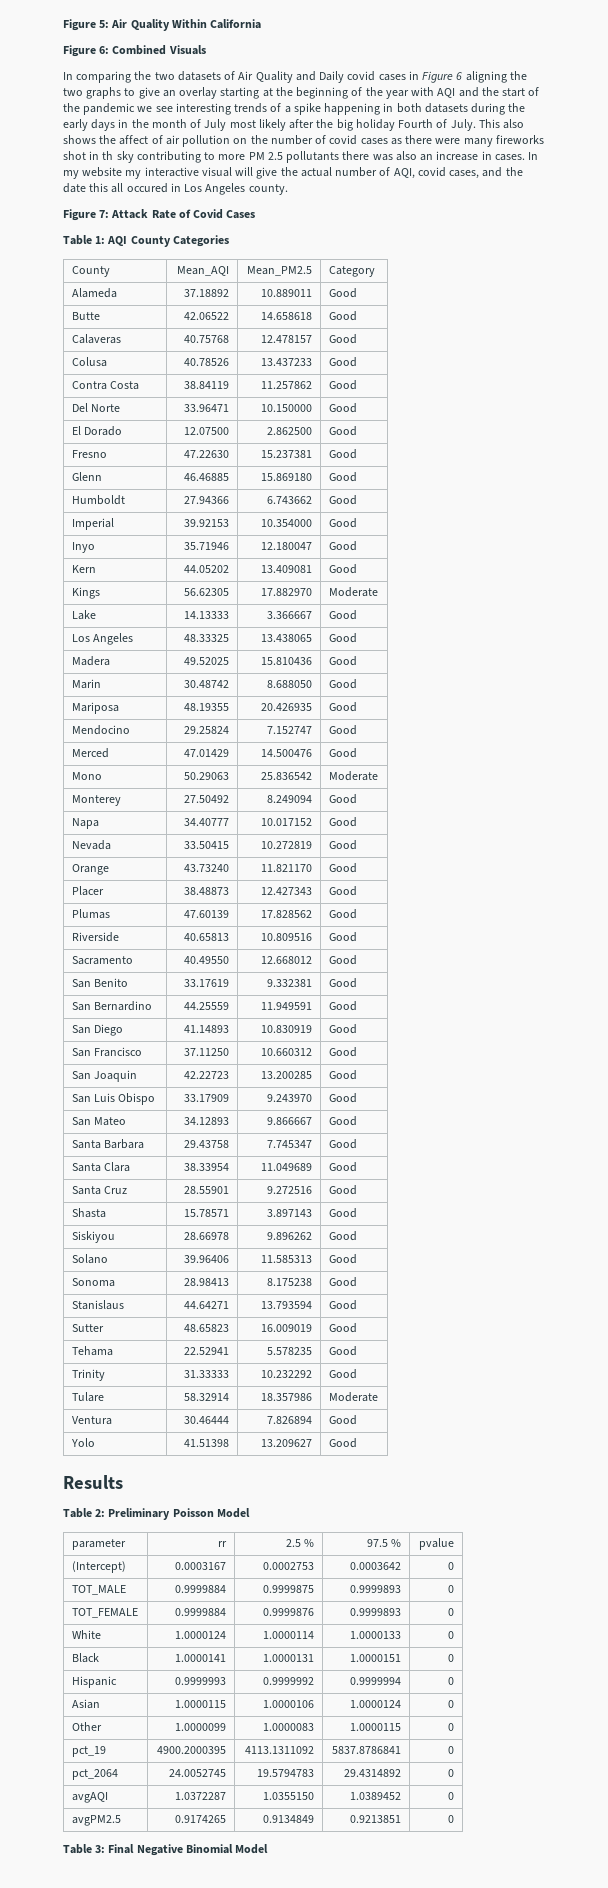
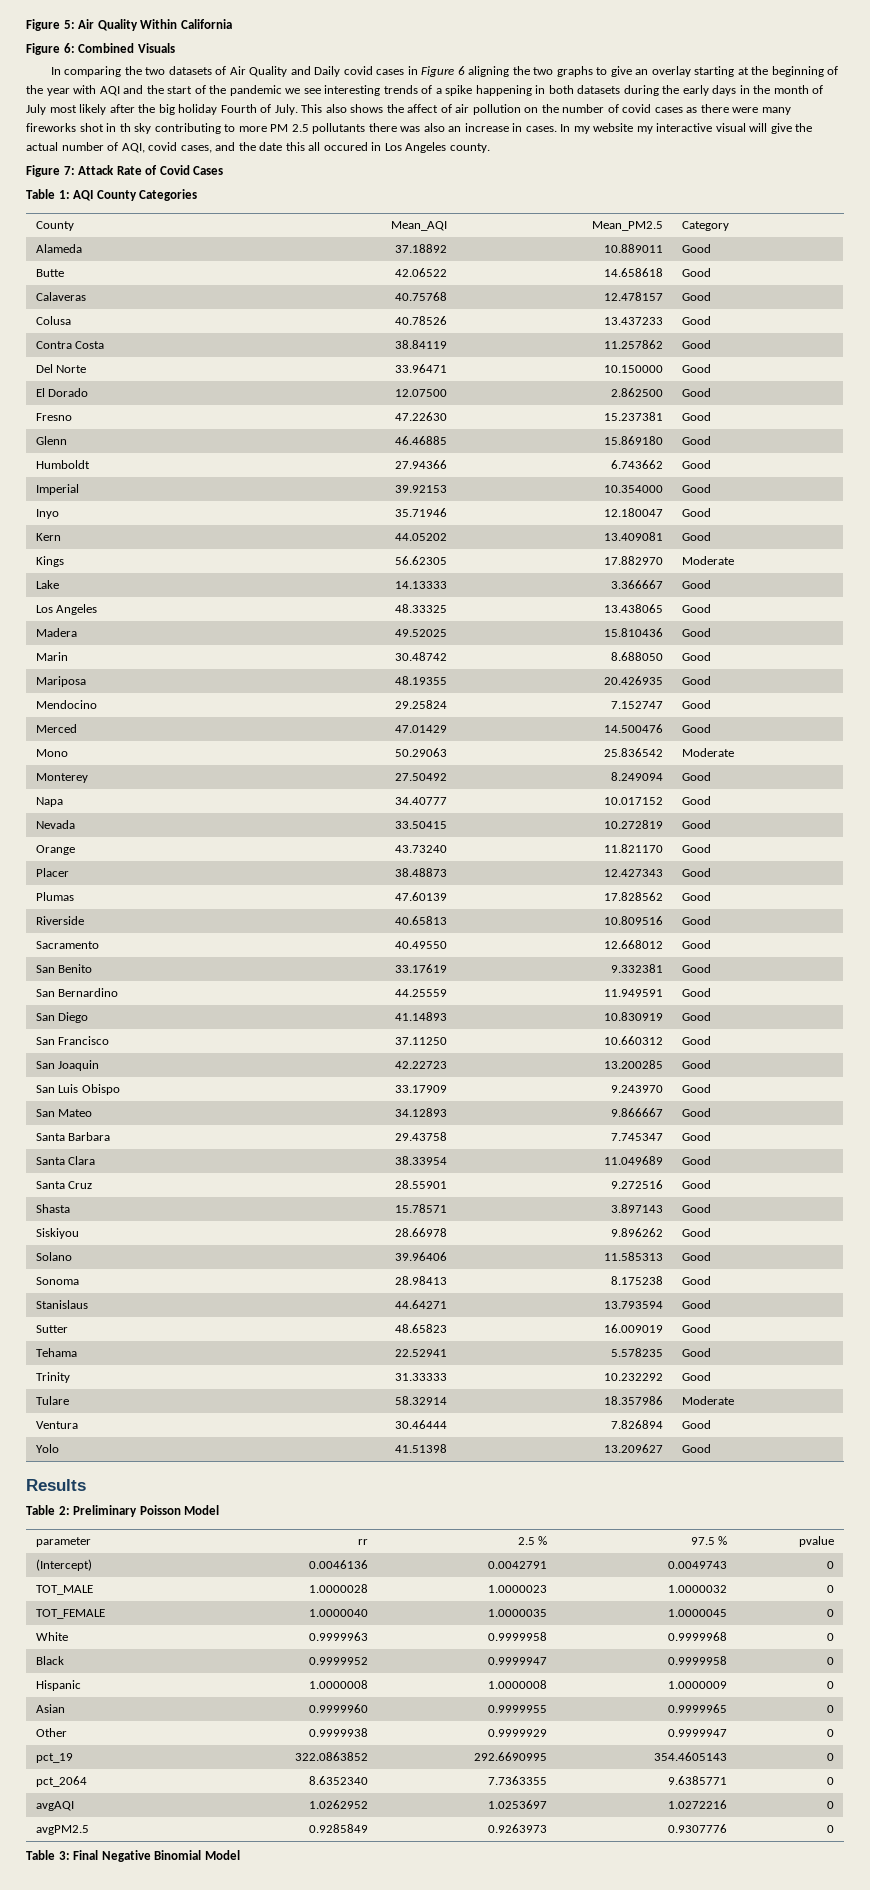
[175,1562,227,1570] [263,1562,315,1570] [350,1562,402,1570] 0.0003167 | 0.0002753 | 0.0003642 -> [309,1560,369,1569] [488,1561,548,1569] [668,1561,728,1569] 0.0046136 | 0.0042791 | 0.0049743
[175,1585,227,1593] [263,1585,315,1593] [350,1585,402,1593] 0.9999884 | 0.9999875 | 0.9999893 -> [309,1584,369,1593] [488,1585,548,1593] [668,1585,728,1593] 1.0000028 | 1.0000023 | 1.0000032
[175,1608,227,1616] [263,1608,315,1616] [350,1608,402,1616] 0.9999884 | 0.9999876 | 0.9999893 -> [309,1609,369,1617] [488,1609,548,1617] [668,1609,728,1617] 1.0000040 | 1.0000035 | 1.0000045
[175,1631,227,1639] [263,1631,315,1639] [350,1631,402,1639] 1.0000124 | 1.0000114 | 1.0000133 -> [309,1632,369,1641] [488,1632,548,1641] [668,1632,728,1641] 0.9999963 | 0.9999958 | 0.9999968
[175,1654,227,1662] [263,1654,315,1662] [350,1654,402,1662] 1.0000141 | 1.0000131 | 1.0000151 -> [309,1657,369,1665] [488,1657,548,1665] [668,1656,728,1665] 0.9999952 | 0.9999947 | 0.9999958
[175,1677,227,1685] [263,1677,315,1685] [350,1677,402,1685] 0.9999993 | 0.9999992 | 0.9999994 -> [309,1680,369,1689] [488,1680,548,1689] [668,1681,728,1689] 1.0000008 | 1.0000008 | 1.0000009
[175,1700,227,1708] [263,1700,315,1708] [350,1700,402,1708] 1.0000115 | 1.0000106 | 1.0000124 -> [309,1704,369,1713] [488,1705,548,1713] [668,1704,728,1713] 0.9999960 | 0.9999955 | 0.9999965
[175,1723,227,1731] [263,1723,315,1731] [350,1723,402,1731] 1.0000099 | 1.0000083 | 1.0000115 -> [309,1728,369,1737] [488,1729,548,1737] [668,1729,728,1737] 0.9999938 | 0.9999929 | 0.9999947
[157,1746,227,1754] [245,1746,315,1754] [332,1746,402,1754] 4900.2000395 | 4113.1311092 | 5837.8786841 -> [295,1752,369,1761] [474,1752,548,1761] [654,1752,728,1761] 322.0863852 | 292.6690995 | 354.4605143
[169,1769,227,1777] [257,1769,315,1777] [344,1769,402,1777] 24.0052745 | 19.5794783 | 29.4314892 -> [309,1776,369,1785] [488,1776,548,1785] [668,1776,728,1785] 8.6352340 | 7.7363355 | 9.6385771
[175,1792,227,1800] [263,1792,315,1800] [350,1792,402,1800] 1.0372287 | 1.0355150 | 1.0389452 -> [309,1800,369,1809] [488,1800,548,1809] [668,1800,728,1809] 1.0262952 | 1.0253697 | 1.0272216
[175,1815,227,1823] [263,1815,315,1823] [350,1815,402,1823] 0.9174265 | 0.9134849 | 0.9213851 -> [309,1824,369,1833] [488,1824,548,1833] [668,1824,728,1833] 0.9285849 | 0.9263973 | 0.9307776

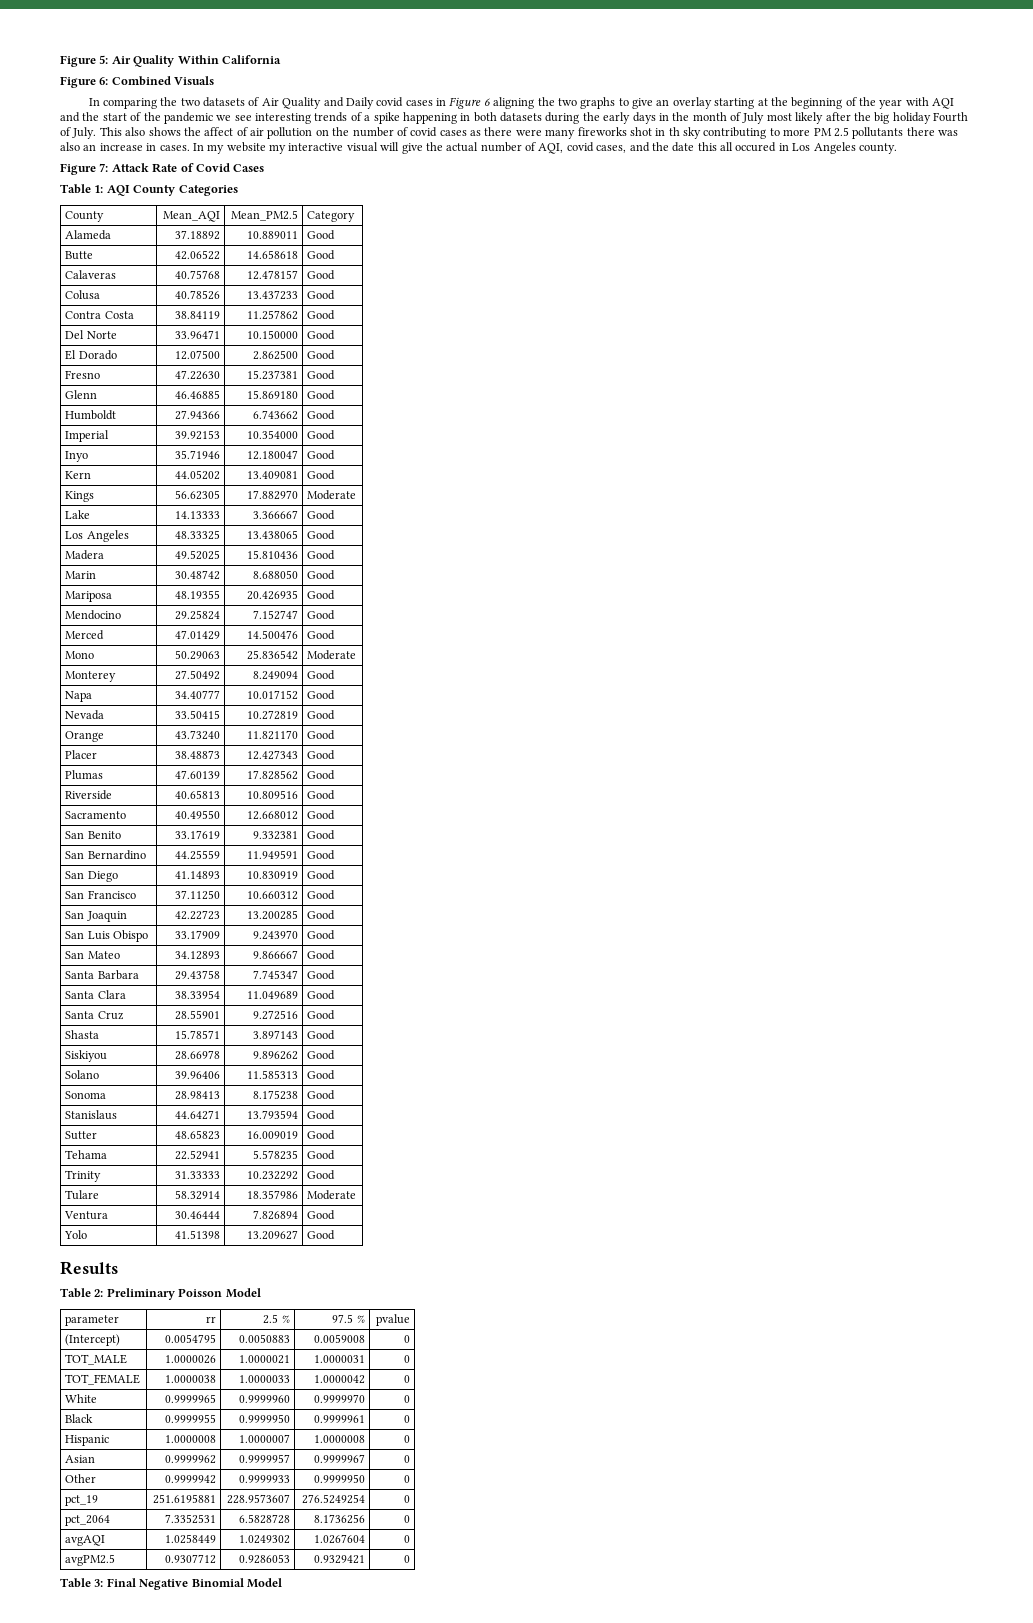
[309,1560,369,1569] [488,1561,548,1569] [668,1561,728,1569] 0.0046136 | 0.0042791 | 0.0049743 -> [164,1334,216,1343] [238,1334,290,1343] [313,1334,365,1343] 0.0054795 | 0.0050883 | 0.0059008
[309,1584,369,1593] [488,1585,548,1593] [668,1585,728,1593] 1.0000028 | 1.0000023 | 1.0000032 -> [164,1355,216,1364] [238,1355,290,1364] [313,1355,365,1363] 1.0000026 | 1.0000021 | 1.0000031
[309,1609,369,1617] [488,1609,548,1617] [668,1609,728,1617] 1.0000040 | 1.0000035 | 1.0000045 -> [164,1375,216,1383] [238,1375,290,1383] [313,1375,365,1384] 1.0000038 | 1.0000033 | 1.0000042
[309,1632,369,1641] [488,1632,548,1641] [668,1632,728,1641] 0.9999963 | 0.9999958 | 0.9999968 -> [164,1394,216,1403] [238,1395,290,1403] [313,1394,365,1403] 0.9999965 | 0.9999960 | 0.9999970
[309,1657,369,1665] [488,1657,548,1665] [668,1656,728,1665] 0.9999952 | 0.9999947 | 0.9999958 -> [164,1414,216,1423] [238,1414,290,1423] [313,1415,365,1423] 0.9999955 | 0.9999950 | 0.9999961
[488,1680,548,1689] [668,1681,728,1689] | 1.0000008 | 1.0000009 -> [238,1434,290,1443] [313,1435,365,1443] | 1.0000007 | 1.0000008
[309,1704,369,1713] [488,1705,548,1713] [668,1704,728,1713] 0.9999960 | 0.9999955 | 0.9999965 -> [164,1455,216,1464] [238,1454,290,1463] [313,1454,365,1463] 0.9999962 | 0.9999957 | 0.9999967
[309,1728,369,1737] [488,1729,548,1737] [668,1729,728,1737] 0.9999938 | 0.9999929 | 0.9999947 -> [164,1475,216,1484] [238,1475,290,1483] [313,1474,365,1483] 0.9999942 | 0.9999933 | 0.9999950
[295,1752,369,1761] [474,1752,548,1761] [654,1752,728,1761] 322.0863852 | 292.6690995 | 354.4605143 -> [152,1494,216,1504] [226,1494,290,1504] [301,1494,365,1504] 251.6195881 | 228.9573607 | 276.5249254
[309,1776,369,1785] [488,1776,548,1785] [668,1776,728,1785] 8.6352340 | 7.7363355 | 9.6385771 -> [164,1514,216,1524] [238,1514,290,1524] [313,1514,365,1524] 7.3352531 | 6.5828728 | 8.1736256
[309,1800,369,1809] [488,1800,548,1809] [668,1800,728,1809] 1.0262952 | 1.0253697 | 1.0272216 -> [164,1534,216,1544] [238,1535,290,1544] [313,1534,365,1544] 1.0258449 | 1.0249302 | 1.0267604
[309,1824,369,1833] [488,1824,548,1833] [668,1824,728,1833] 0.9285849 | 0.9263973 | 0.9307776 -> [164,1554,216,1564] [238,1554,290,1564] [313,1555,365,1564] 0.9307712 | 0.9286053 | 0.9329421

